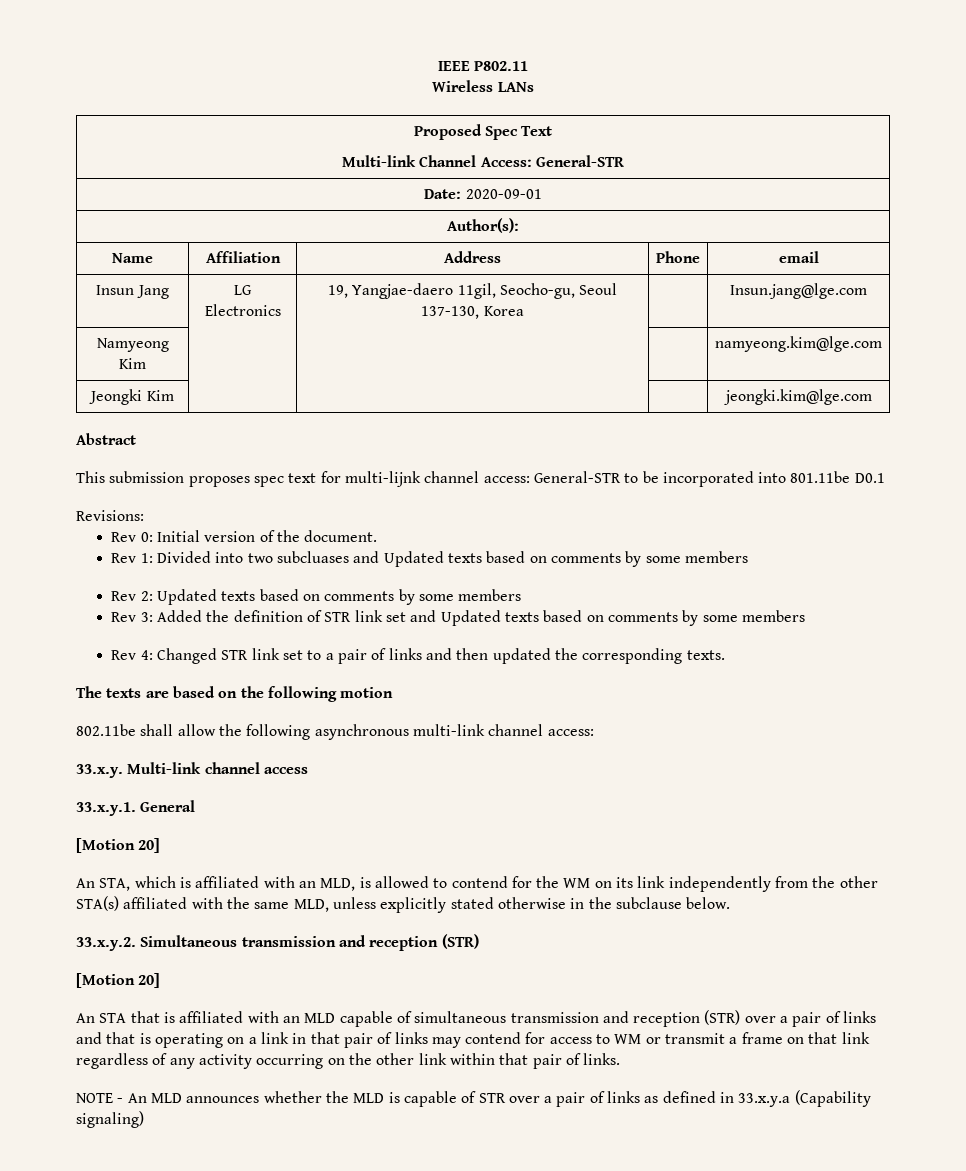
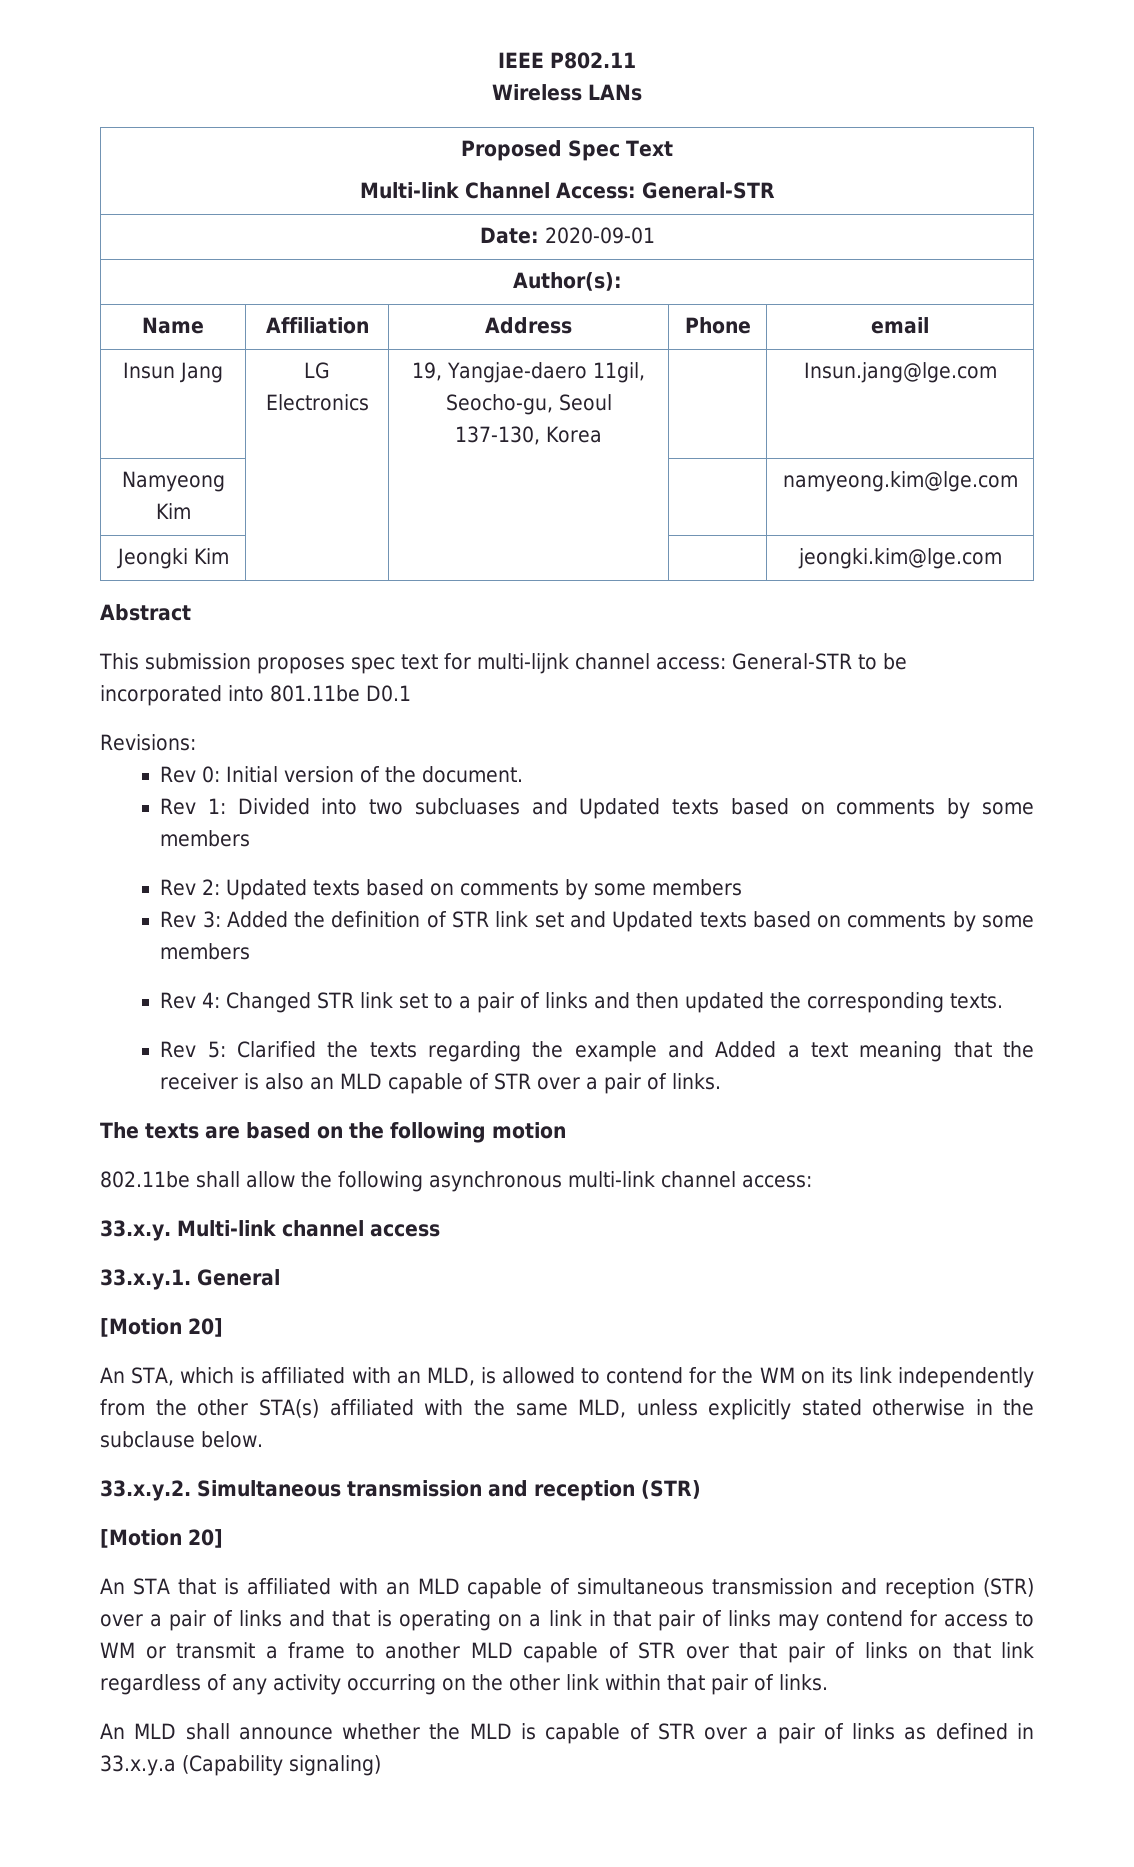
(725, 655) none -> [160,1041,1035,1062] [160,1073,722,1094] // Rev 5: Clarified the texts regarding the example and Added a text meaning that the receiver is also an MLD capable of STR over a pair of links.
(783, 1038) none -> [355,1642,908,1663] to another MLD capable of STR over that pair of links
[76,1093,260,1103] NOTE - An MLD announces -> [100,1723,333,1740] An MLD shall announce

